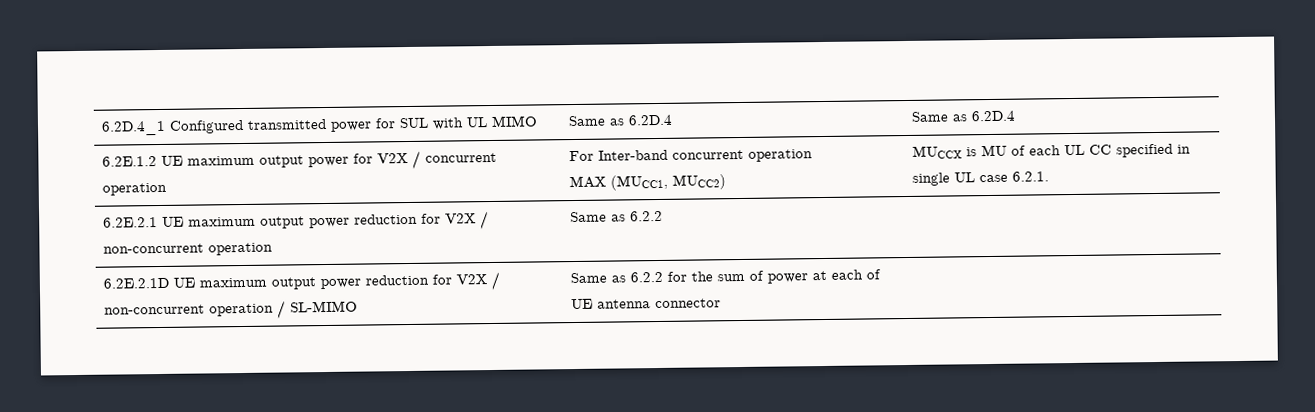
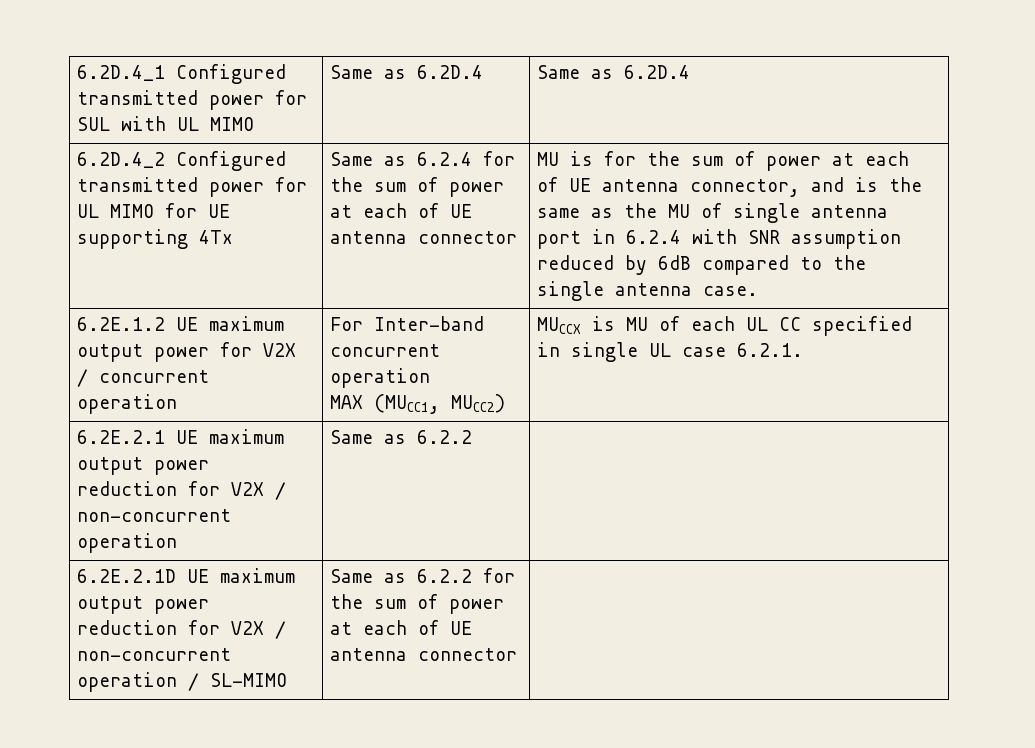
(1015, 116) none -> [77,151,287,171] [77,177,308,197] [77,203,231,218] [77,229,234,249] [330,151,516,166] [330,177,505,197] [330,203,473,218] [330,231,518,244] [537,151,910,171] [537,177,923,197] [537,203,889,223] [537,229,902,249] [537,255,867,275] [537,281,759,301] // 6.2D.4_2 Configured transmitted power for UL MIMO for UE supporting 4Tx | Same as 6.2.4 for the sum of power at each of UE antenna connector | MU is for the sum of power at each of UE antenna connector, and is the same as the MU of single antenna port in 6.2.4 with SNR assumption reduced by 6dB compared to the single antenna case.

